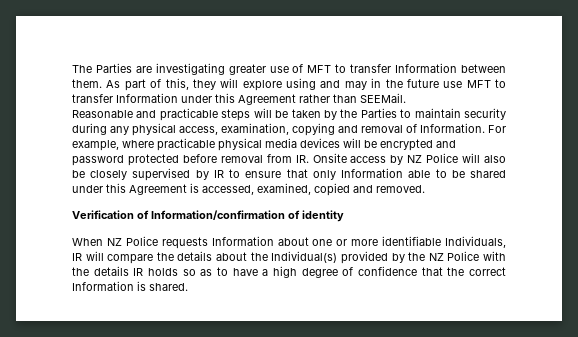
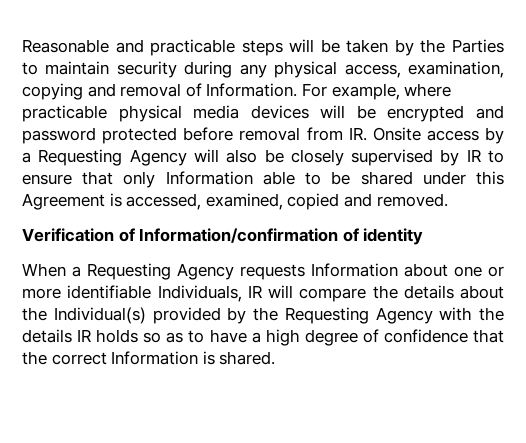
[72,63,507,75] [72,78,506,91] [72,93,406,105] The Parties are investigating greater use of MFT to transfer Information between them. As part of this, they will explore using and may in the future use MFT to transfer Information under this Agreement rather than SEEMail. // -> (22, 46) none
[407,153,459,163] NZ Police -> [22,149,187,166] a Requesting Agency
[106,236,158,246] NZ Police -> [72,263,234,280] a Requesting Agency
[428,251,480,261] NZ Police -> [284,307,433,324] Requesting Agency

